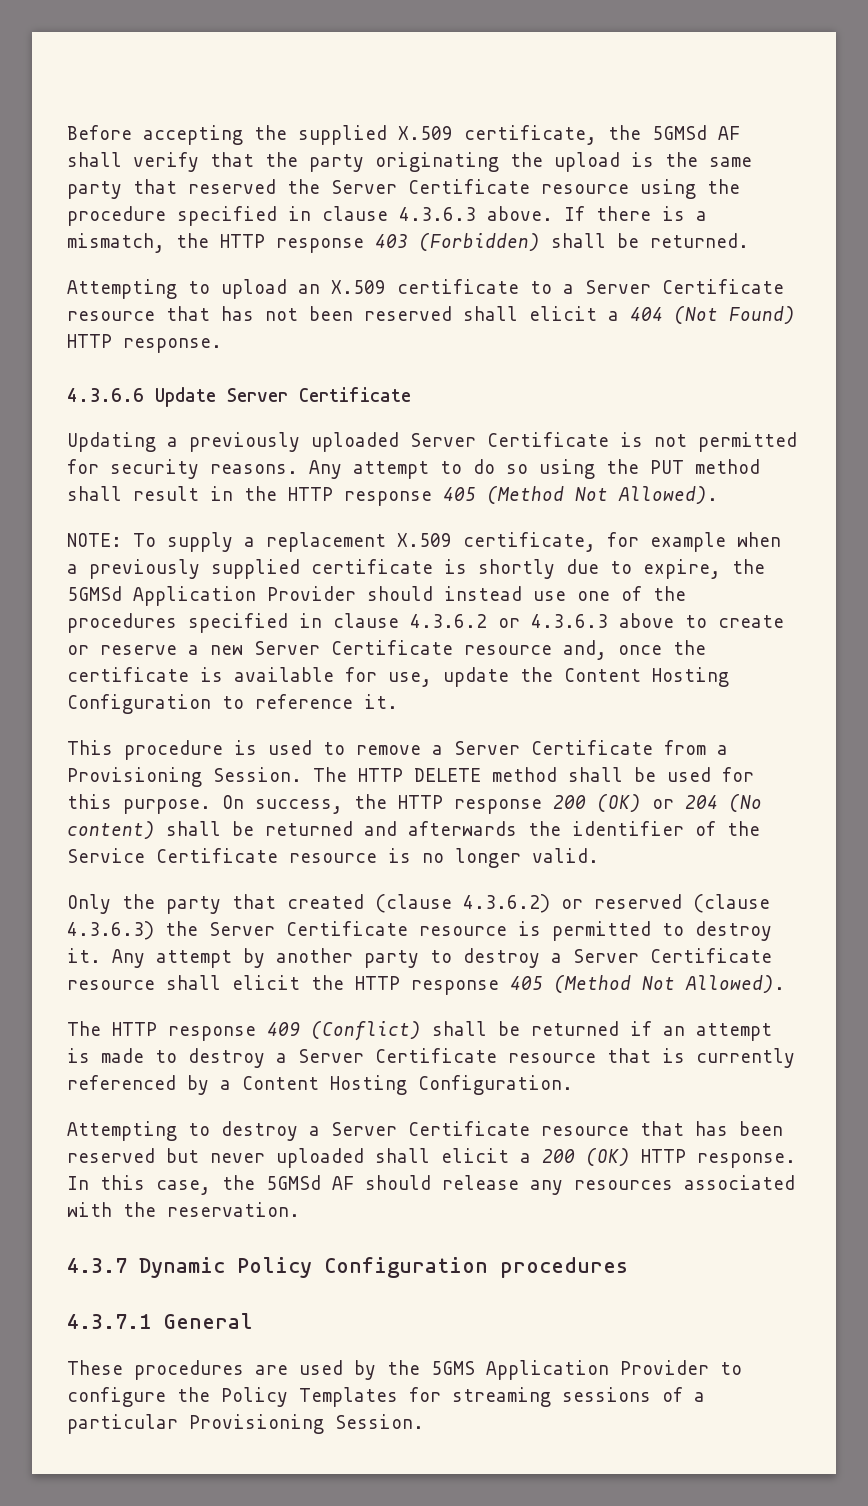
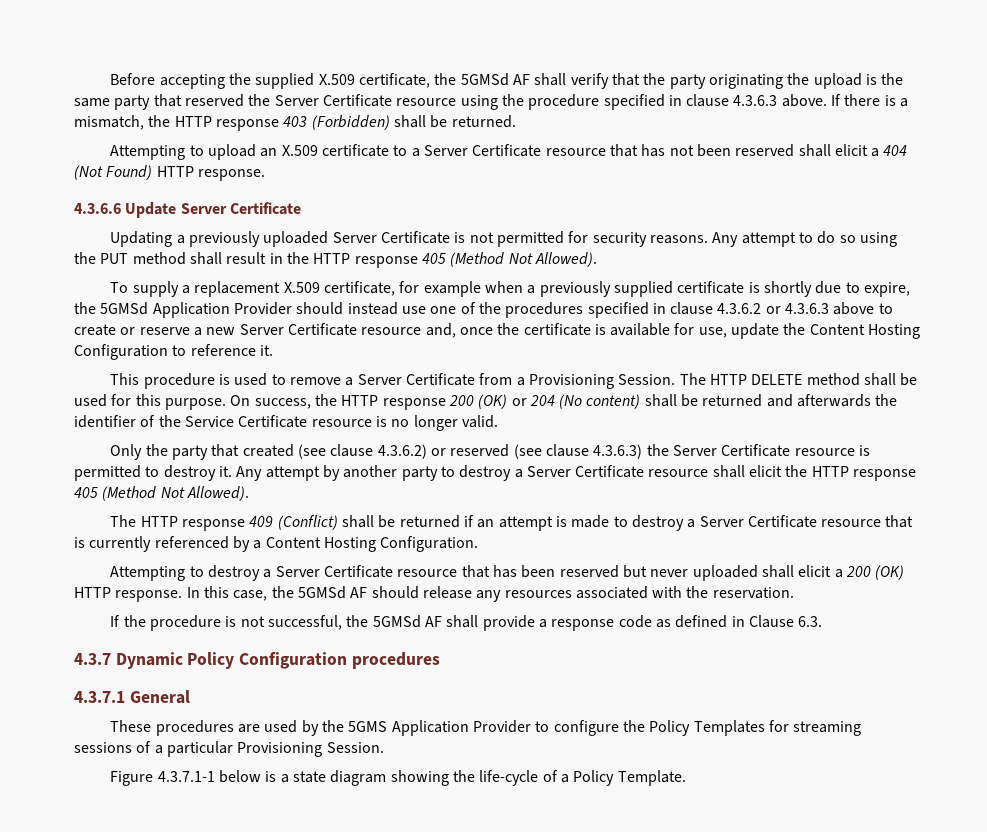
[67,533,122,547] NOTE: -> (597, 259) none
[375,894,452,913] (clause -> [297,444,374,459] (see clause
[693,894,770,913] (clause -> [513,444,589,459] (see clause
(300, 1209) none -> [110,615,823,631] // If the procedure is not successful, the 5GMSd AF shall provide a response code as defined in Clause 6.3.
(424, 1421) none -> [110,770,686,786] // Figure 4.3.7.1-1 below is a state diagram showing the life-cycle of a Policy Template.

